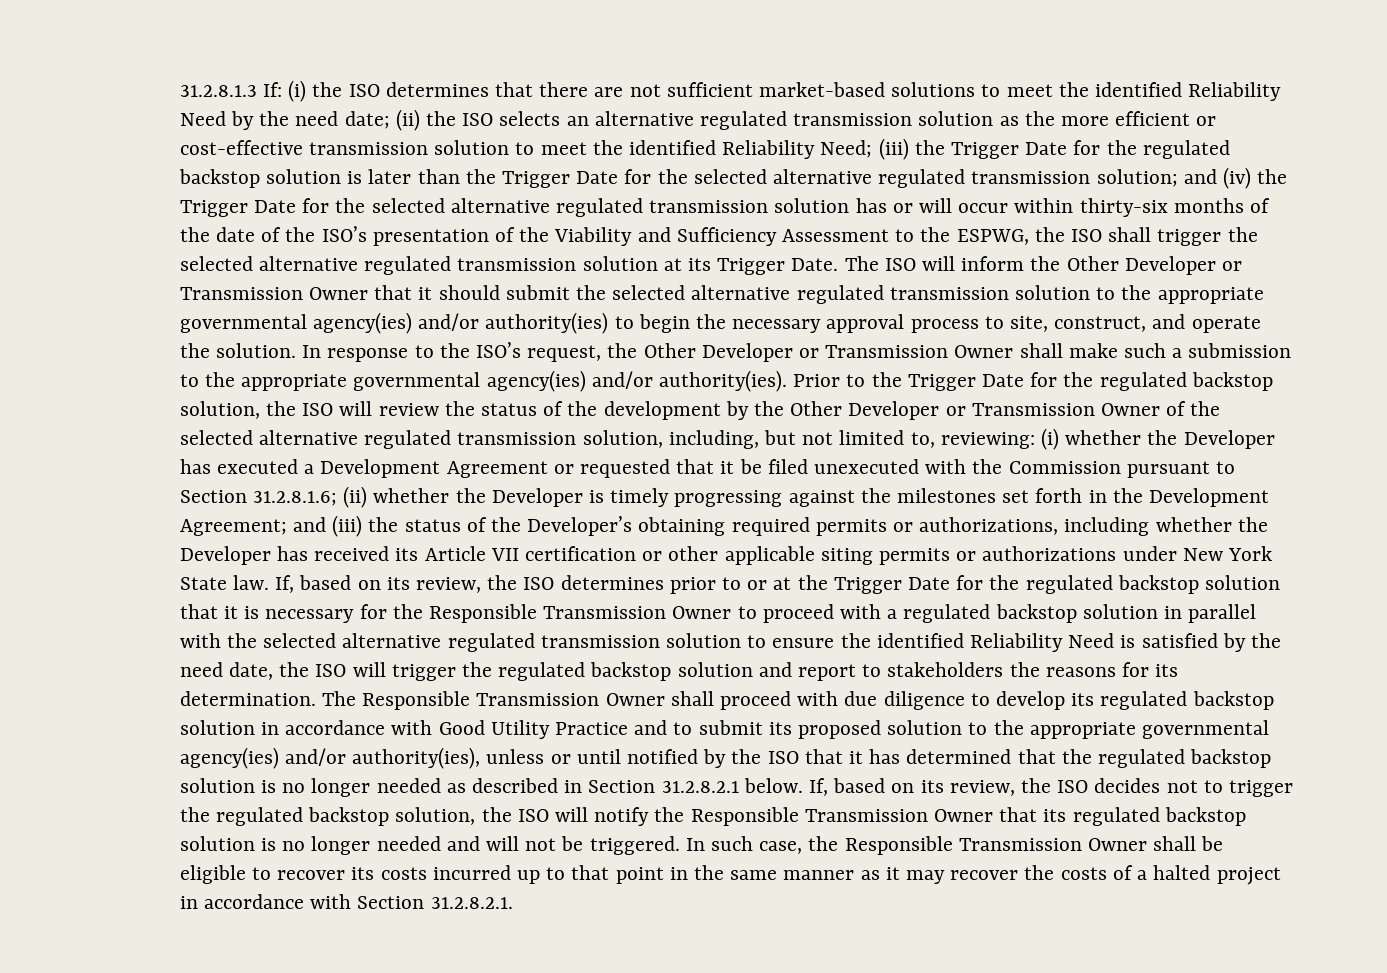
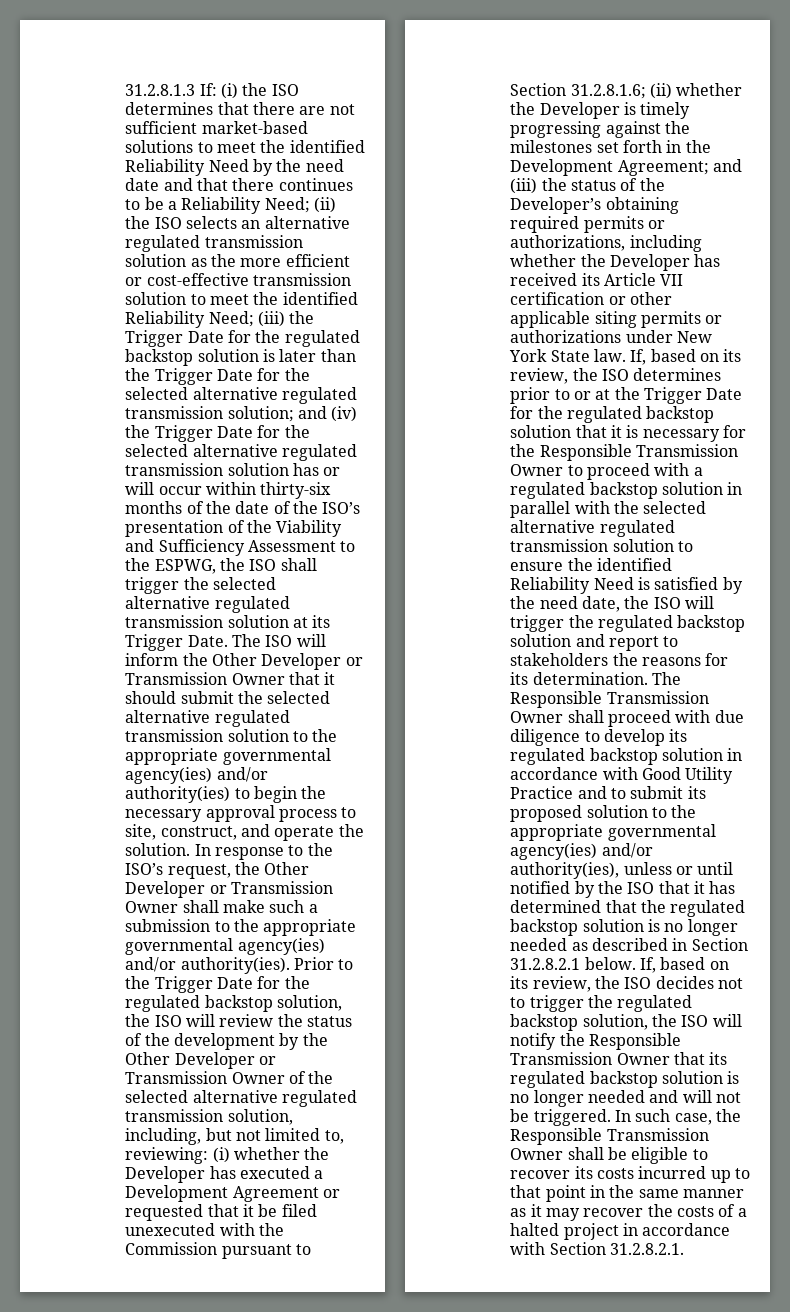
[344,111,390,129] date; -> [125,178,353,191] [125,197,310,214] date and that there continues to be a Reliability Need;

